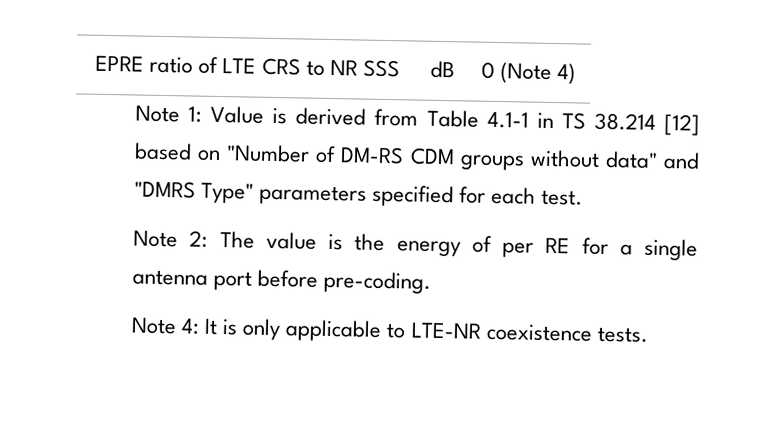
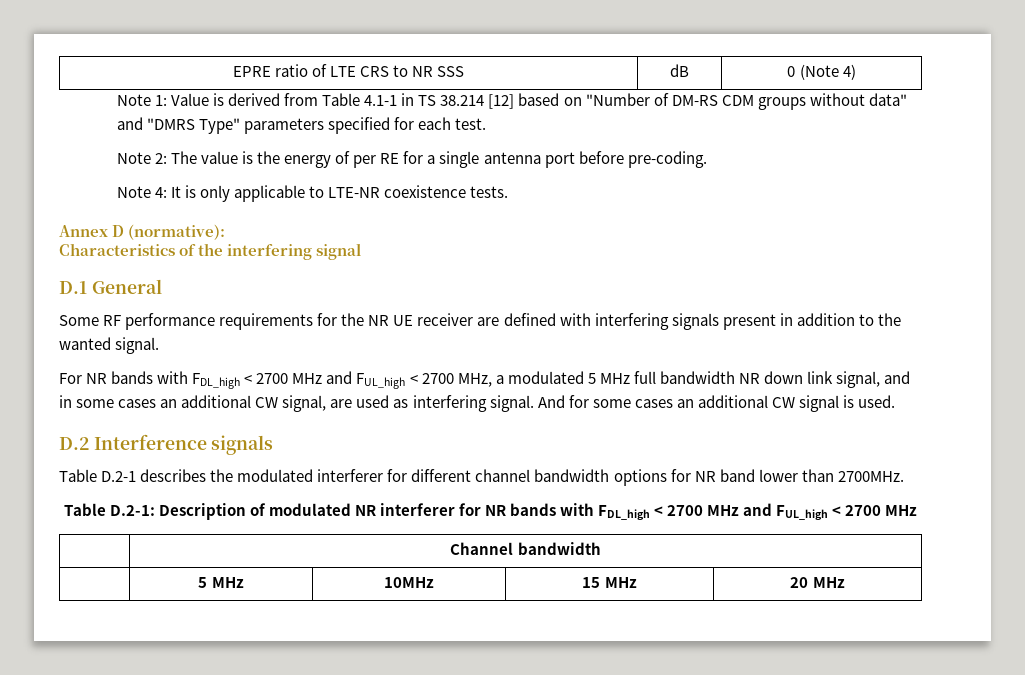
(648, 334) none -> [59,224,226,240] [59,243,362,260] [59,279,162,294] [59,313,901,330] [59,337,160,354] [59,371,911,389] [59,395,896,412] [59,434,274,455] [59,469,904,486] [63,503,918,520] [450,542,601,555] [198,577,244,588] [384,577,434,588] [582,577,637,588] [790,577,845,588] // Annex D (normative): // Characteristics of the interfering signal // D.1 General // Some RF performance requirements for the NR UE receiver are defined with interfering signals present in addition to the wanted signal. // For NR bands with FDL_high < 2700 MHz and FUL_high < 2700 MHz, a modulated 5 MHz full bandwidth NR down link signal, and in some cases an additional CW signal, are used as interfering signal. And for some cases an additional CW signal is used. // D.2 Interference signals // Table D.2-1 describes the modulated interferer for different channel bandwidth options for NR band lower than 2700MHz. // Table D.2-1: Description of modulated NR interferer for NR bands with FDL_high < 2700 MHz and FUL_high < 2700 MHz // | Channel bandwidth // | 5 MHz | 10MHz | 15 MHz | 20 MHz

